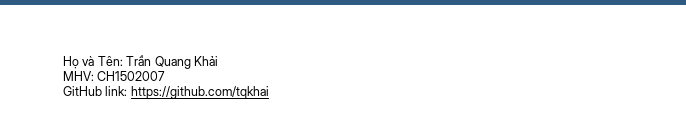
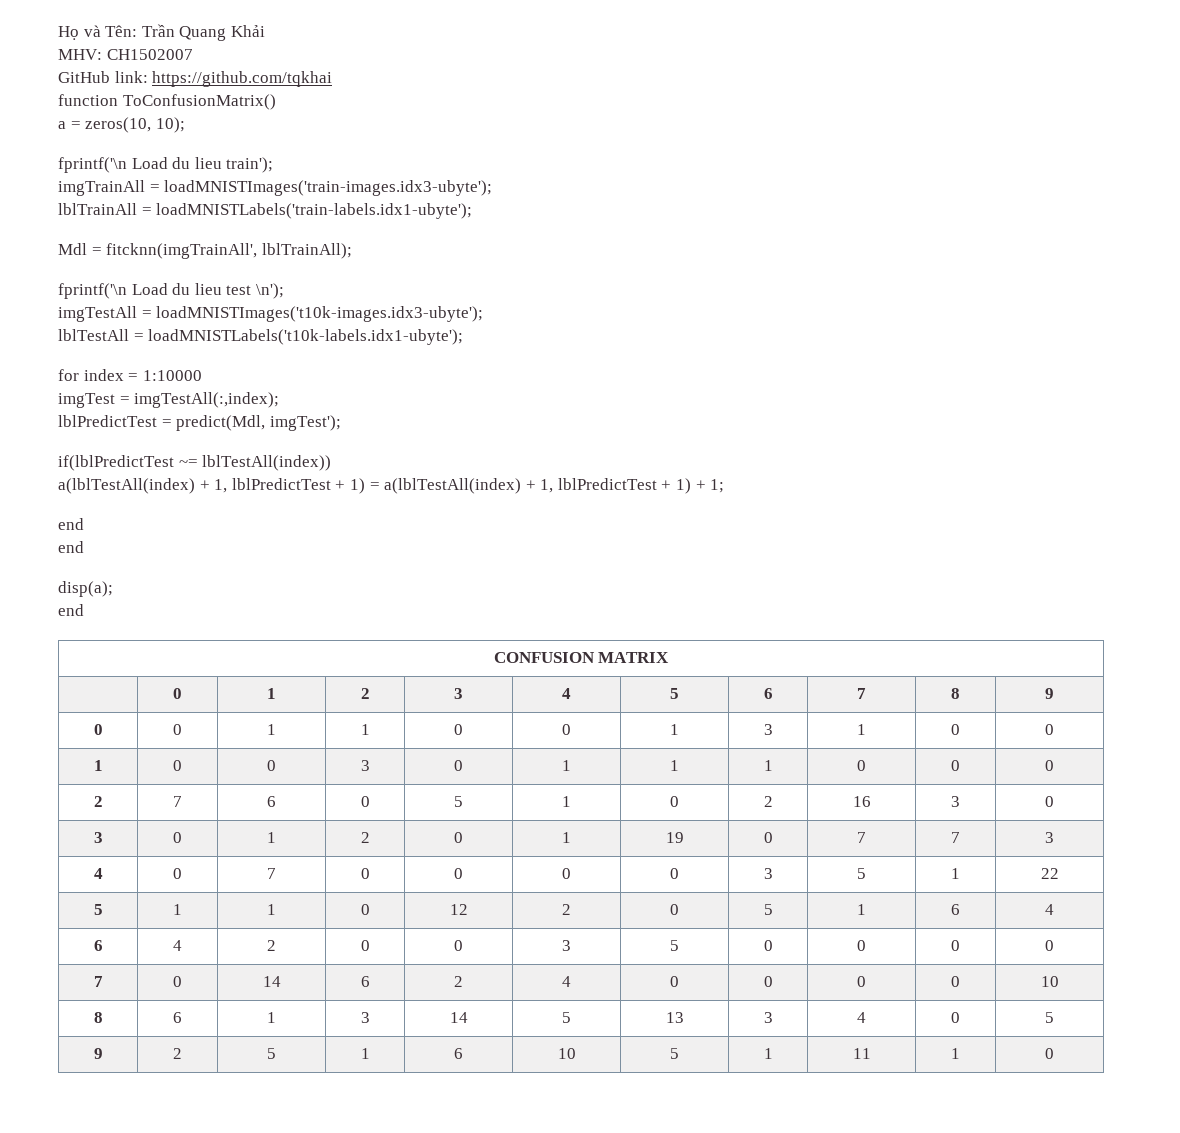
(269, 92) none -> [58,94,276,110] [58,117,185,133] [58,157,274,173] [58,180,493,196] [58,203,473,219] [58,243,352,259] [58,283,284,299] [58,306,484,322] [58,329,464,345] [58,369,202,381] [58,392,280,408] [58,415,341,431] [58,455,332,471] [58,478,725,494] [58,518,84,530] [58,541,84,553] [58,581,113,597] [58,604,84,616] [493,652,670,663] [173,688,182,699] [267,688,276,699] [360,688,370,699] [454,688,463,699] [562,688,571,699] [670,688,679,699] [763,688,773,699] [857,688,866,699] [951,688,960,699] [1045,688,1054,699] [93,724,103,735] [173,724,182,735] [267,724,276,735] [360,724,370,735] [454,724,463,735] [562,724,571,735] [670,724,679,735] [763,724,773,735] [857,724,866,735] [951,724,960,735] [1045,724,1054,735] [93,760,103,771] [173,760,182,771] [267,760,276,771] [360,760,370,771] [454,760,463,771] [562,760,571,771] [670,760,679,771] [763,760,773,771] [857,760,866,771] [951,760,960,771] [1045,760,1054,771] [93,796,103,807] [173,796,182,807] [267,796,276,807] [360,796,370,807] [454,796,463,807] [562,796,571,807] [670,796,679,807] [763,796,773,807] [852,796,871,807] [951,796,960,807] [1045,796,1054,807] [93,832,103,843] [173,832,182,843] [267,832,276,843] [360,832,370,843] [454,832,463,843] [562,832,571,843] [665,832,684,843] [763,832,773,843] [857,832,866,843] [951,832,960,843] [1045,832,1054,843] [93,868,103,879] [173,868,182,879] [267,868,276,879] [360,868,370,879] [454,868,463,879] [562,868,571,879] [670,868,679,879] [763,868,773,879] [857,868,866,879] [951,868,960,879] [1040,868,1059,879] [93,904,103,915] [173,904,182,915] [267,904,276,915] [360,904,370,915] [449,904,468,915] [562,904,571,915] [670,904,679,915] [763,904,773,915] [857,904,866,915] [951,904,960,915] [1045,904,1054,915] [93,940,103,951] [173,940,182,951] [267,940,276,951] [360,940,370,951] [454,940,463,951] [562,940,571,951] [670,940,679,951] [763,940,773,951] [857,940,866,951] [951,940,960,951] [1045,940,1054,951] [93,976,103,987] [173,976,182,987] [262,976,281,987] [360,976,370,987] [454,976,463,987] [562,976,571,987] [670,976,679,987] [763,976,773,987] [857,976,866,987] [951,976,960,987] [1040,976,1059,987] [93,1012,103,1023] [173,1012,182,1023] [267,1012,276,1023] [360,1012,370,1023] [449,1012,468,1023] [562,1012,571,1023] [665,1012,684,1023] [763,1012,773,1023] [857,1012,866,1023] [951,1012,960,1023] [1045,1012,1054,1023] [93,1048,103,1059] [173,1048,182,1059] [267,1048,276,1059] [360,1048,370,1059] [454,1048,463,1059] [557,1048,576,1059] [670,1048,679,1059] [763,1048,773,1059] [852,1048,871,1059] [951,1048,960,1059] [1045,1048,1054,1059] // function ToConfusionMatrix() // a = zeros(10, 10); // fprintf('\n Load du lieu train'); // imgTrainAll = loadMNISTImages('train-images.idx3-ubyte'); // lblTrainAll = loadMNISTLabels('train-labels.idx1-ubyte'); // Mdl = fitcknn(imgTrainAll', lblTrainAll); // fprintf('\n Load du lieu test \n'); // imgTestAll = loadMNISTImages('t10k-images.idx3-ubyte'); // lblTestAll = loadMNISTLabels('t10k-labels.idx1-ubyte'); // for index = 1:10000 // imgTest = imgTestAll(:,index); // lblPredictTest = predict(Mdl, imgTest'); // if(lblPredictTest ~= lblTestAll(index)) // a(lblTestAll(index) + 1, lblPredictTest + 1) = a(lblTestAll(index) + 1, lblPredictTest + 1) + 1; // end // end // disp(a); // end // CONFUSION MATRIX // | 0 | 1 | 2 | 3 | 4 | 5 | 6 | 7 | 8 | 9 // 0 | 0 | 1 | 1 | 0 | 0 | 1 | 3 | 1 | 0 | 0 // 1 | 0 | 0 | 3 | 0 | 1 | 1 | 1 | 0 | 0 | 0 // 2 | 7 | 6 | 0 | 5 | 1 | 0 | 2 | 16 | 3 | 0 // 3 | 0 | 1 | 2 | 0 | 1 | 19 | 0 | 7 | 7 | 3 // 4 | 0 | 7 | 0 | 0 | 0 | 0 | 3 | 5 | 1 | 22 // 5 | 1 | 1 | 0 | 12 | 2 | 0 | 5 | 1 | 6 | 4 // 6 | 4 | 2 | 0 | 0 | 3 | 5 | 0 | 0 | 0 | 0 // 7 | 0 | 14 | 6 | 2 | 4 | 0 | 0 | 0 | 0 | 10 // 8 | 6 | 1 | 3 | 14 | 5 | 13 | 3 | 4 | 0 | 5 // 9 | 2 | 5 | 1 | 6 | 10 | 5 | 1 | 11 | 1 | 0

